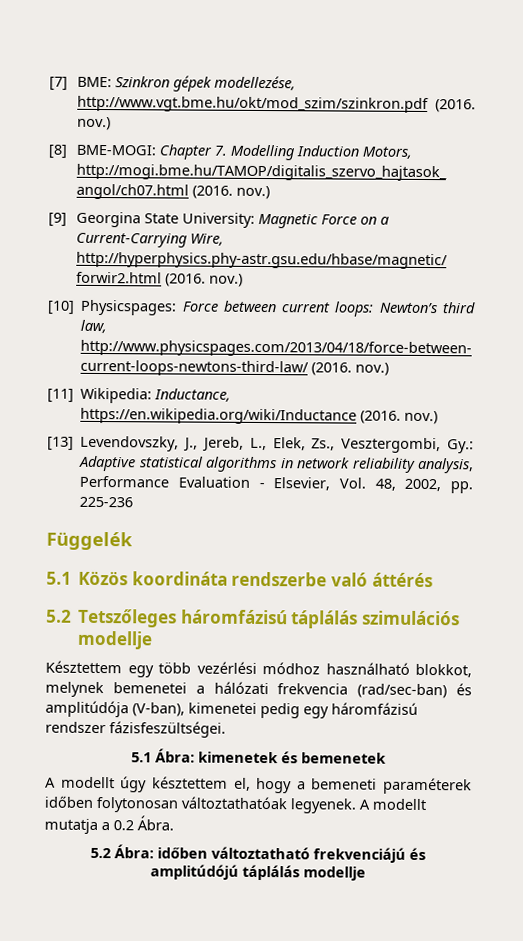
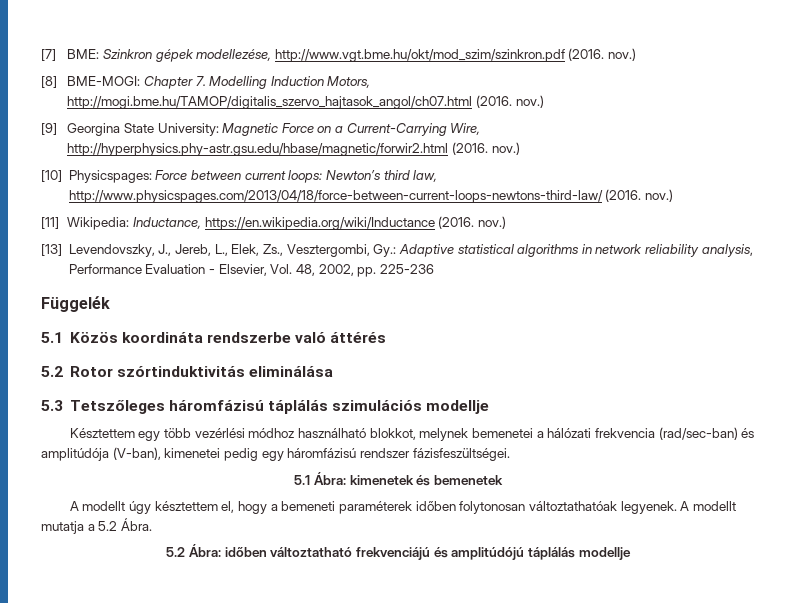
(72, 616) none -> [69,366,334,377] [41,400,63,411] Rotor szórtinduktivitás eliminálása // 5.3
[113,820,134,831] 0.2 -> [98,521,118,531] 5.2

